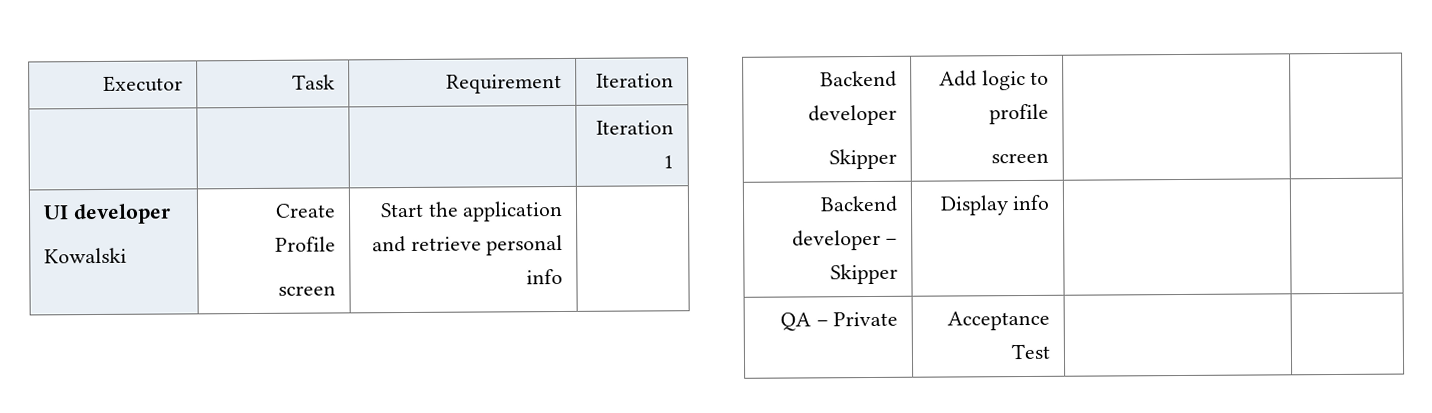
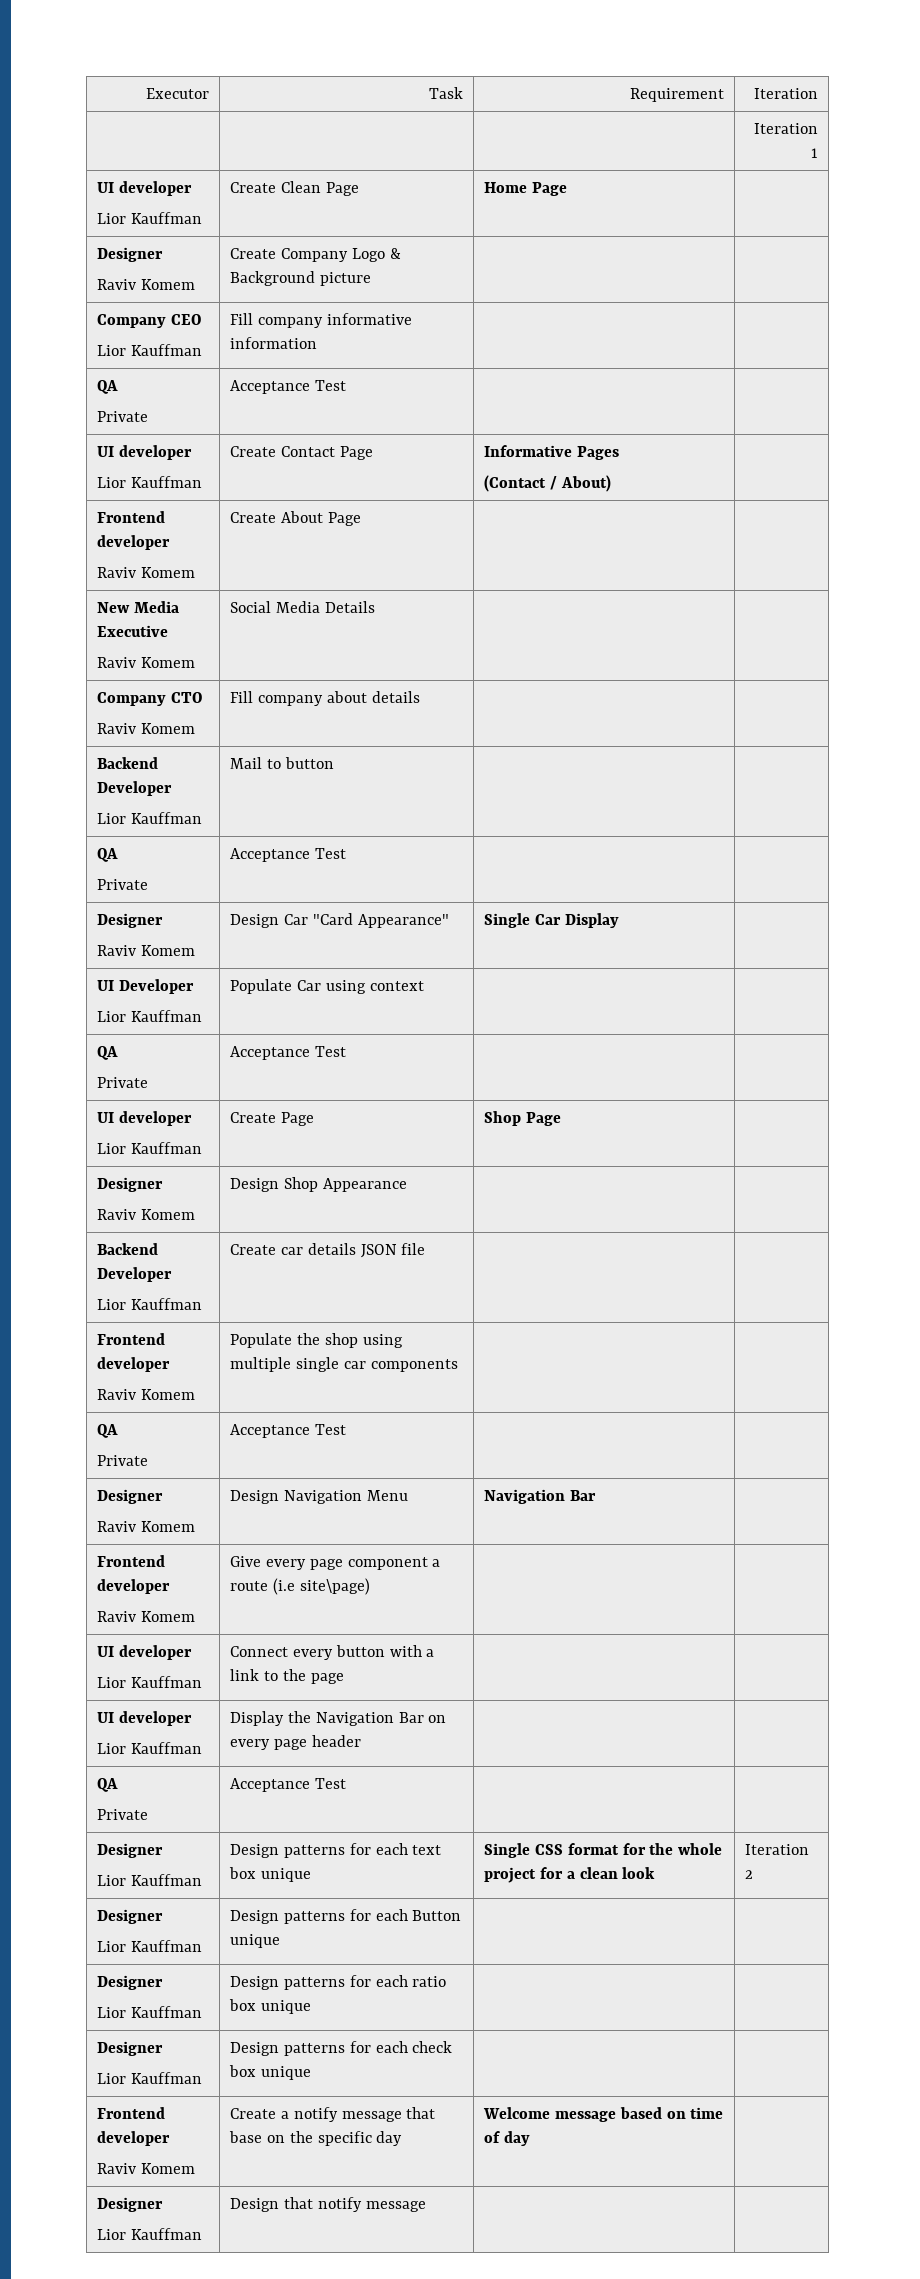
[43,247,127,264] [275,203,337,218] [275,236,337,252] [278,285,337,296] [379,200,564,222] [371,234,564,256] [526,268,564,285] [820,70,898,88] [808,104,898,126] [829,148,898,170] [938,70,1050,91] [989,103,1050,125] [991,152,1050,164] [820,195,899,213] [791,229,899,251] [830,263,899,285] [939,194,1051,216] [779,311,899,332] [947,310,1051,331] [1011,343,1051,360] Kowalski | Create Profile // screen | Start the application and retrieve personal info | // Backend developer // Skipper | Add logic to profile // screen | | // Backend developer – Skipper | Display info | | // QA – Private | Acceptance Test | | -> [97,212,203,224] [230,181,359,196] [484,182,568,196] [97,247,164,262] [97,279,196,290] [230,248,401,262] [230,271,372,286] [97,314,202,328] [97,344,203,356] [230,313,412,328] [230,337,318,349] [97,380,119,394] [97,411,149,422] [230,380,347,394] [97,445,193,460] [97,476,203,488] [230,446,373,460] [484,445,620,460] [484,475,611,492] [97,511,166,523] [97,535,171,550] [97,567,196,578] [230,511,361,526] [97,601,180,613] [97,625,169,637] [97,657,196,668] [230,601,375,613] [97,692,203,706] [97,723,196,734] [230,691,420,706] [97,757,159,769] [97,781,173,796] [97,812,203,824] [230,757,334,769] [97,848,119,862] [97,879,149,890] [230,848,347,862] [97,913,164,928] [97,945,196,956] [230,913,449,928] [484,913,619,928] [97,979,195,994] [97,1010,203,1022] [230,979,424,994] [97,1046,119,1060] [97,1077,149,1088] [230,1046,347,1060] [97,1111,193,1126] [97,1142,203,1154] [230,1112,315,1126] [484,1111,562,1126] [97,1177,164,1192] [97,1209,196,1220] [230,1177,407,1192] [97,1243,159,1255] [97,1267,173,1282] [97,1298,203,1310] [230,1243,426,1258] [97,1333,166,1345] [97,1357,171,1372] [97,1389,196,1400] [230,1333,403,1348] [230,1357,458,1372] [97,1424,119,1438] [97,1455,149,1466] [230,1424,347,1438] [97,1489,164,1504] [97,1521,196,1532] [230,1490,408,1504] [484,1489,597,1504] [97,1555,166,1567] [97,1579,171,1594] [97,1611,196,1622] [230,1556,441,1570] [230,1578,370,1595] [97,1645,193,1660] [97,1676,203,1688] [230,1645,435,1660] [230,1669,344,1684] [97,1711,193,1726] [97,1742,203,1754] [230,1711,447,1726] [230,1735,361,1750] [97,1778,119,1792] [97,1809,149,1820] [230,1778,347,1792] [97,1843,164,1858] [97,1874,203,1886] [230,1843,442,1858] [229,1867,312,1882] [484,1843,723,1858] [484,1867,656,1883] [745,1844,810,1855] [745,1870,754,1879] [97,1909,164,1924] [97,1940,203,1952] [230,1909,462,1924] [230,1934,281,1948] [97,1975,164,1990] [97,2006,203,2018] [230,1975,447,1990] [229,1999,312,2014] [97,2041,164,2056] [97,2072,203,2084] [230,2041,453,2056] [229,2065,312,2080] [97,2107,166,2119] [97,2131,171,2146] [97,2163,196,2174] [230,2107,436,2122] [229,2131,403,2146] [483,2107,724,2122] [484,2131,531,2146] [97,2197,164,2212] [97,2228,203,2240] [230,2197,426,2212] Lior Kauffman | Create Clean Page | Home Page | // Designer // Raviv Komem | Create Company Logo & Background picture | | // Company CEO // Lior Kauffman | Fill company informative information | | // QA // Private | Acceptance Test | | // UI developer // Lior Kauffman | Create Contact Page | Informative Pages // (Contact / About) | // Frontend developer // Raviv Komem | Create About Page | | // New Media Executive // Raviv Komem | Social Media Details | | // Company CTO // Raviv Komem | Fill company about details | | // Backend Developer // Lior Kauffman | Mail to button | | // QA // Private | Acceptance Test | | // Designer // Raviv Komem | Design Car "Card Appearance" | Single Car Display | // UI Developer // Lior Kauffman | Populate Car using context | | // QA // Private | Acceptance Test | | // UI developer // Lior Kauffman | Create Page | Shop Page | // Designer // Raviv Komem | Design Shop Appearance | | // Backend Developer // Lior Kauffman | Create car details JSON file | | // Frontend developer // Raviv Komem | Populate the shop using multiple single car components | | // QA // Private | Acceptance Test | | // Designer // Raviv Komem | Design Navigation Menu | Navigation Bar | // Frontend developer // Raviv Komem | Give every page component a route (i.e site\page) | | // UI developer // Lior Kauffman | Connect every button with a link to the page | | // UI developer // Lior Kauffman | Display the Navigation Bar on every page header | | // QA // Private | Acceptance Test | | // Designer // Lior Kauffman | Design patterns for each text box unique | Single CSS format for the whole project for a clean look | Iteration 2 // Designer // Lior Kauffman | Design patterns for each Button unique | | // Designer // Lior Kauffman | Design patterns for each ratio box unique | | // Designer // Lior Kauffman | Design patterns for each check box unique | | // Frontend developer // Raviv Komem | Create a notify message that base on the specific day | Welcome message based on time of day | // Designer // Lior Kauffman | Design that notify message | |

